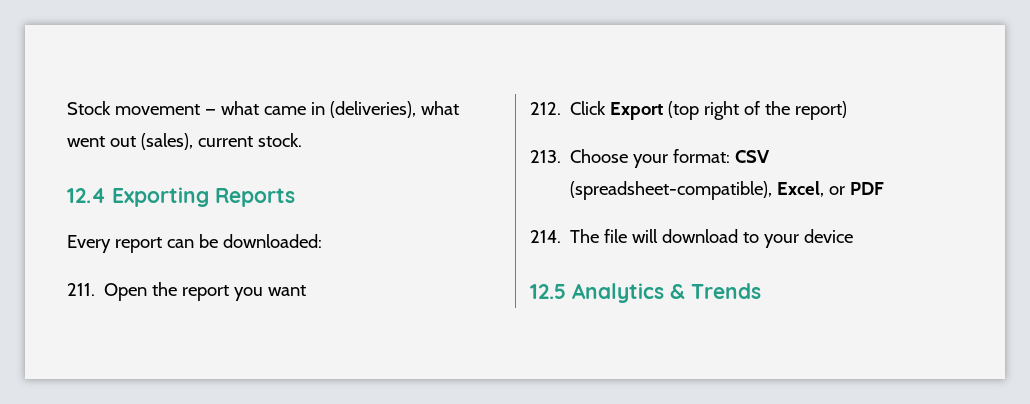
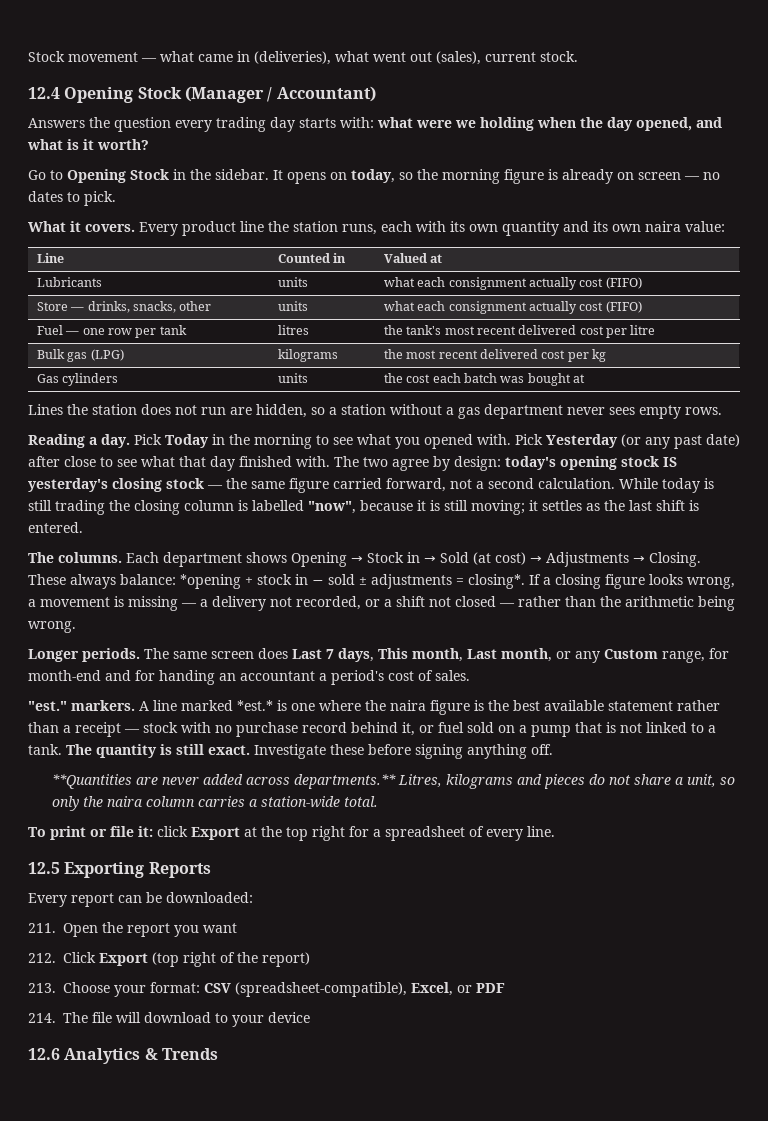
(106, 195) none -> [64,86,376,103] [28,117,722,132] [27,139,149,150] [28,169,720,184] [28,191,116,206] [28,221,725,236] [36,253,64,263] [277,253,347,263] [383,253,443,263] [36,277,102,287] [277,277,308,287] [383,277,642,290] [36,301,212,313] [277,301,308,311] [383,301,642,314] [36,325,187,338] [277,325,309,335] [383,325,656,338] [36,349,124,362] [277,349,338,362] [383,349,607,362] [36,373,119,386] [277,373,308,383] [383,373,586,386] [28,404,722,419] [28,434,740,449] [28,456,677,471] [28,478,714,493] [28,500,699,515] [28,522,83,533] [28,552,701,567] [28,574,735,589] [28,596,735,611] [28,621,76,633] [28,648,729,663] [28,670,470,685] [28,700,720,715] [28,722,716,737] [28,744,553,759] [51,774,735,789] [51,796,378,811] [28,826,555,841] [28,862,60,874] Opening Stock (Manager / Accountant) // Answers the question every trading day starts with: what were we holding when the day opened, and what is it worth? // Go to Opening Stock in the sidebar. It opens on today, so the morning figure is already on screen — no dates to pick. // What it covers. Every product line the station runs, each with its own quantity and its own naira value: // Line | Counted in | Valued at // Lubricants | units | what each consignment actually cost (FIFO) // Store — drinks, snacks, other | units | what each consignment actually cost (FIFO) // Fuel — one row per tank | litres | the tank's most recent delivered cost per litre // Bulk gas (LPG) | kilograms | the most recent delivered cost per kg // Gas cylinders | units | the cost each batch was bought at // Lines the station does not run are hidden, so a station without a gas department never sees empty rows. // Reading a day. Pick Today in the morning to see what you opened with. Pick Yesterday (or any past date) after close to see what that day finished with. The two agree by design: today's opening stock IS yesterday's closing stock — the same figure carried forward, not a second calculation. While today is still trading the closing column is labelled "now", because it is still moving; it settles as the last shift is entered. // The columns. Each department shows Opening → Stock in → Sold (at cost) → Adjustments → Closing. These always balance: *opening + stock in − sold ± adjustments = closing*. If a closing figure looks wrong, a movement is missing — a delivery not recorded, or a shift not closed — rather than the arithmetic being wrong. // Longer periods. The same screen does Last 7 days, This month, Last month, or any Custom range, for month-end and for handing an accountant a period's cost of sales. // "est." markers. A line marked *est.* is one where the naira figure is the best available statement rather than a receipt — stock with no purchase record behind it, or fuel sold on a pump that is not linked to a tank. The quantity is still exact. Investigate these before signing anything off. // **Quantities are never added across departments.** Litres, kilograms and pieces do not share a unit, so only the naira column carries a station-wide total. // To print or file it: click Export at the top right for a spreadsheet of every line. // 12.5
[530,284,566,299] 12.5 -> [28,1048,60,1060] 12.6

